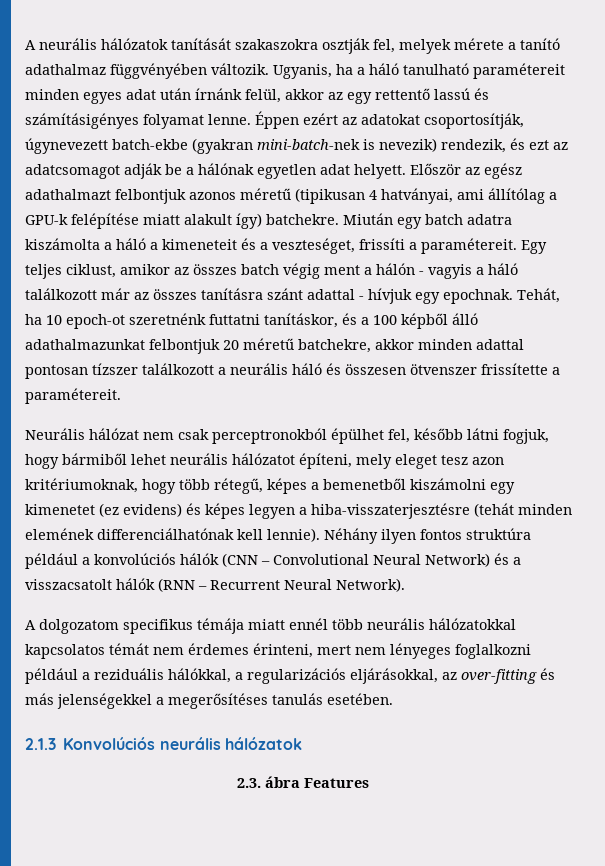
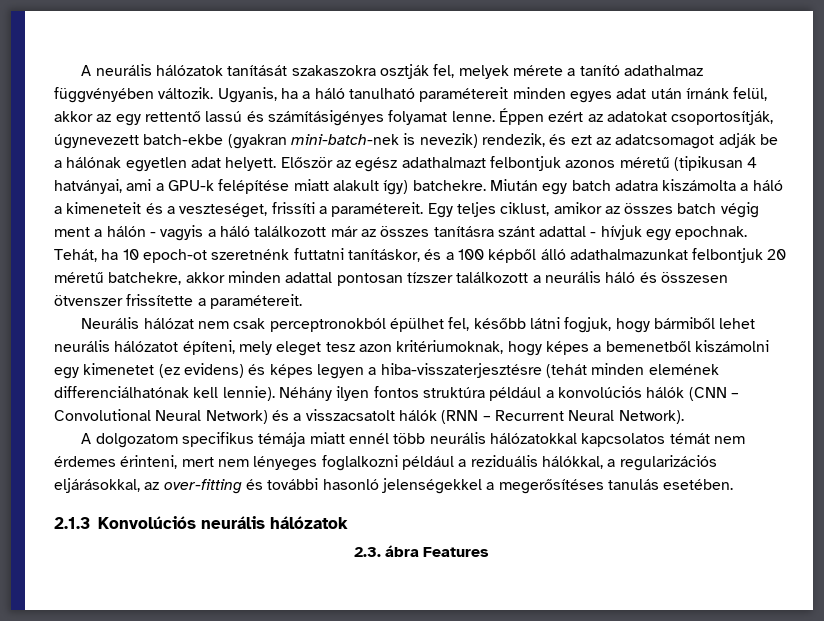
[488,188,545,204] állítólag -> (152, 185) none
[179,478,263,494] több rétegű, -> (542, 348) none
[25,693,54,705] más -> [267,478,379,490] további hasonló

